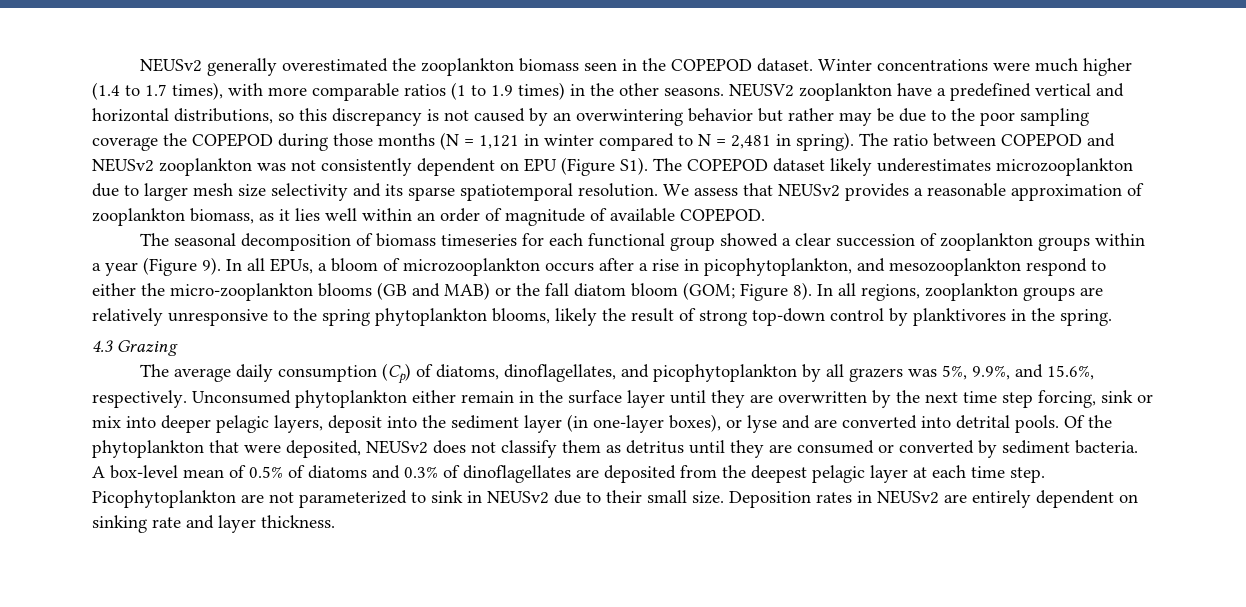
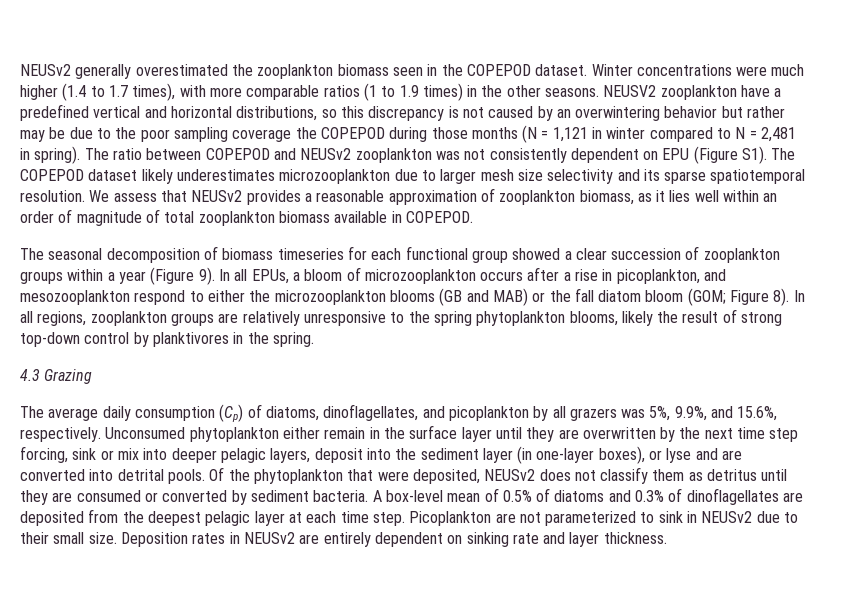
[610,208,675,222] available -> [164,211,402,226] total zooplankton biomass available in
[704,258,852,276] picophytoplankton, -> [616,269,700,284] picoplankton,
[170,283,313,301] micro-zooplankton -> [274,290,386,305] microzooplankton
[652,364,797,382] picophytoplankton -> [448,406,529,421] picoplankton
[92,490,236,508] Picophytoplankton -> [409,511,492,526] Picoplankton

